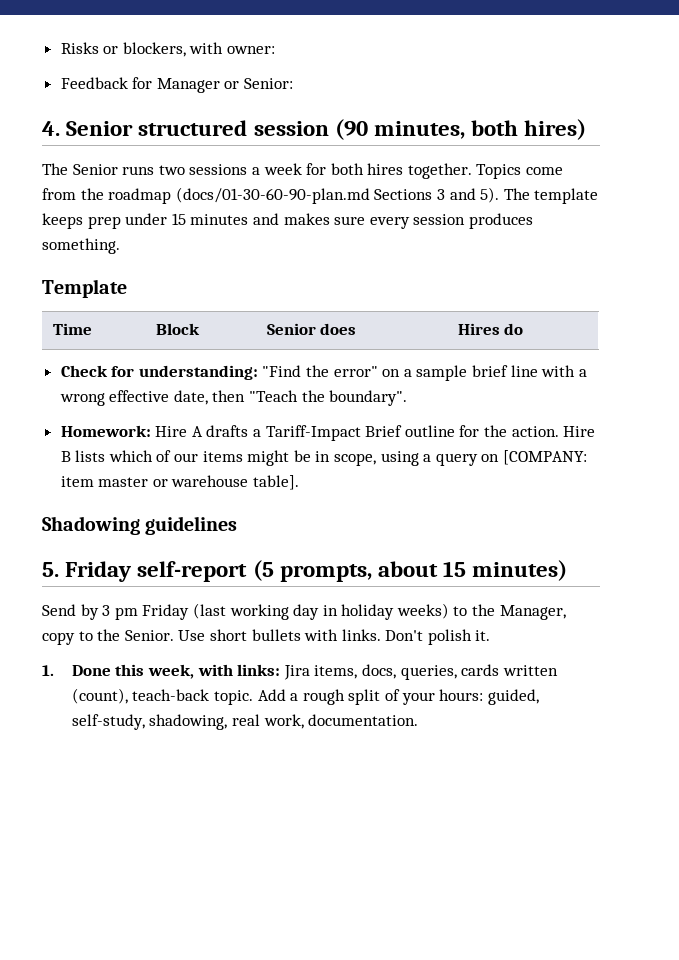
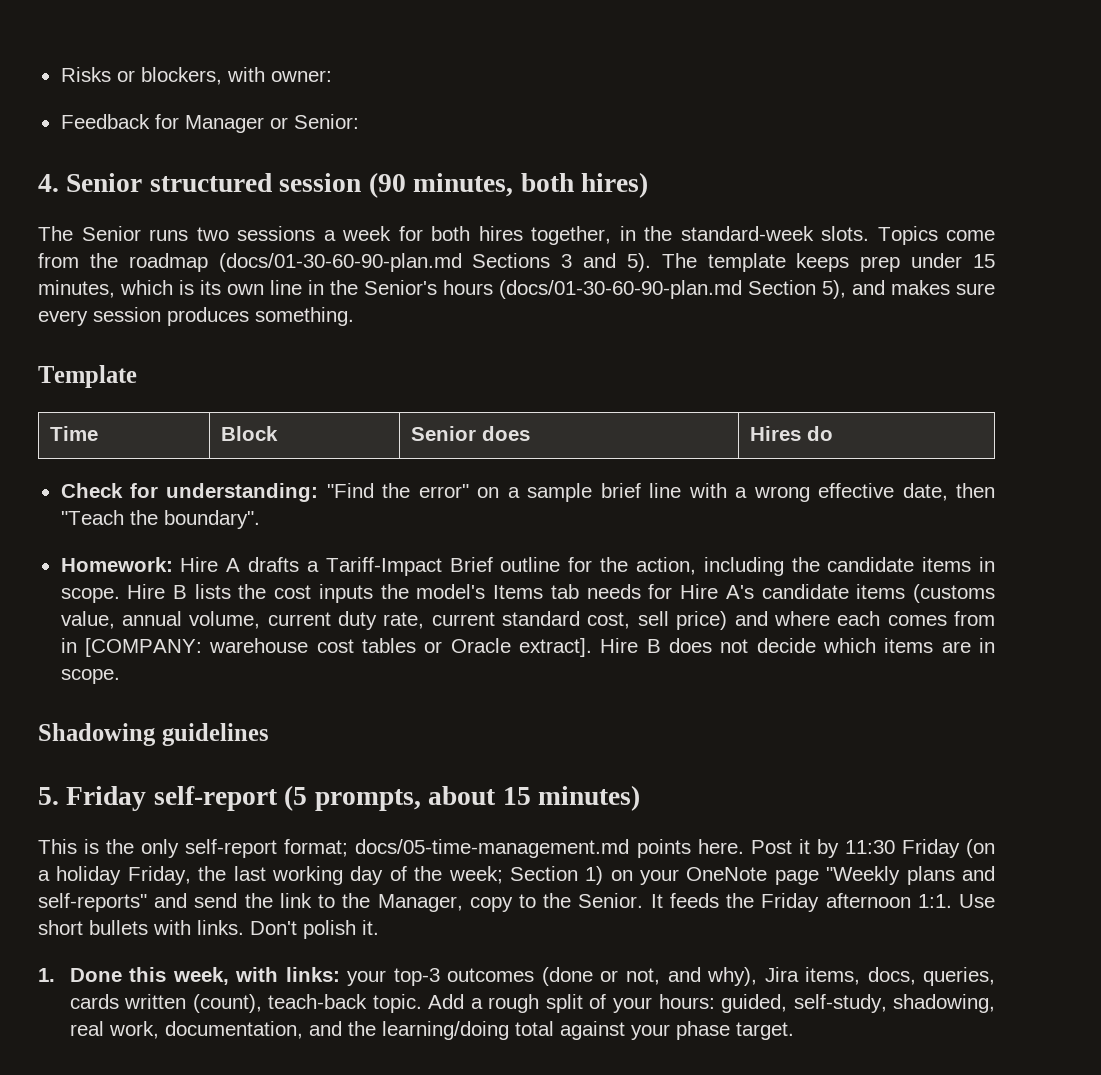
[407,163,472,179] together. -> [531,226,869,245] together, in the standard-week slots.
[190,214,249,225] minutes -> [38,280,846,299] minutes, which is its own line in the Senior's hours (docs/01-30-60-90-plan.md Section 5),
[511,426,596,437] [60,450,587,466] [60,475,300,490] action. Hire B lists which of our items might be in scope, using a query on [COMPANY: item master or warehouse table]. -> [635,557,996,576] [60,584,996,603] [60,611,996,630] [60,638,996,657] [60,669,120,684] action, including the candidate items in scope. Hire B lists the cost inputs the model's Items tab needs for Hire A's candidate items (customs value, annual volume, current duty rate, current standard cost, sell price) and where each comes from in [COMPANY: warehouse cost tables or Oracle extract]. Hire B does not decide which items are in scope.
[42,603,449,620] Send by 3 pm Friday (last working day in holiday weeks) -> [38,839,995,858] [38,866,996,885] [38,893,312,912] This is the only self-report format; docs/05-time-management.md points here. Post it by 11:30 Friday (on a holiday Friday, the last working day of the week; Section 1) on your OneNote page "Weekly plans and self-reports" and send the link
(174, 635) none -> [650,893,952,912] It feeds the Friday afternoon 1:1.
(281, 670) none -> [347,967,757,986] your top-3 outcomes (done or not, and why),
[308,714,419,726] documentation. -> [164,1021,794,1040] documentation, and the learning/doing total against your phase target.

